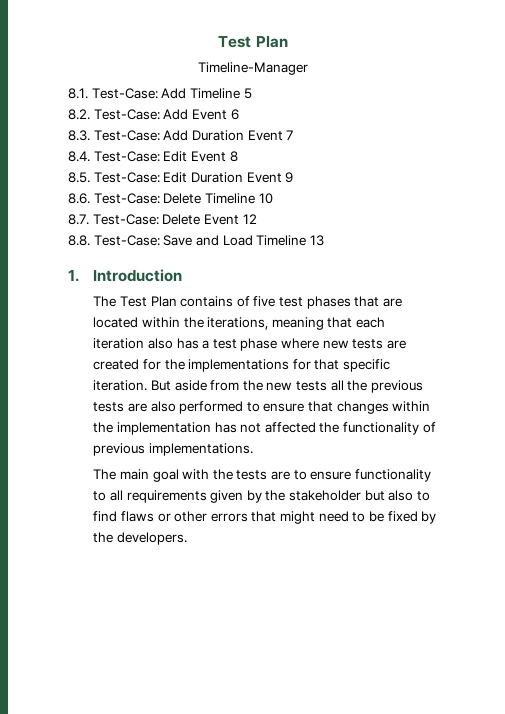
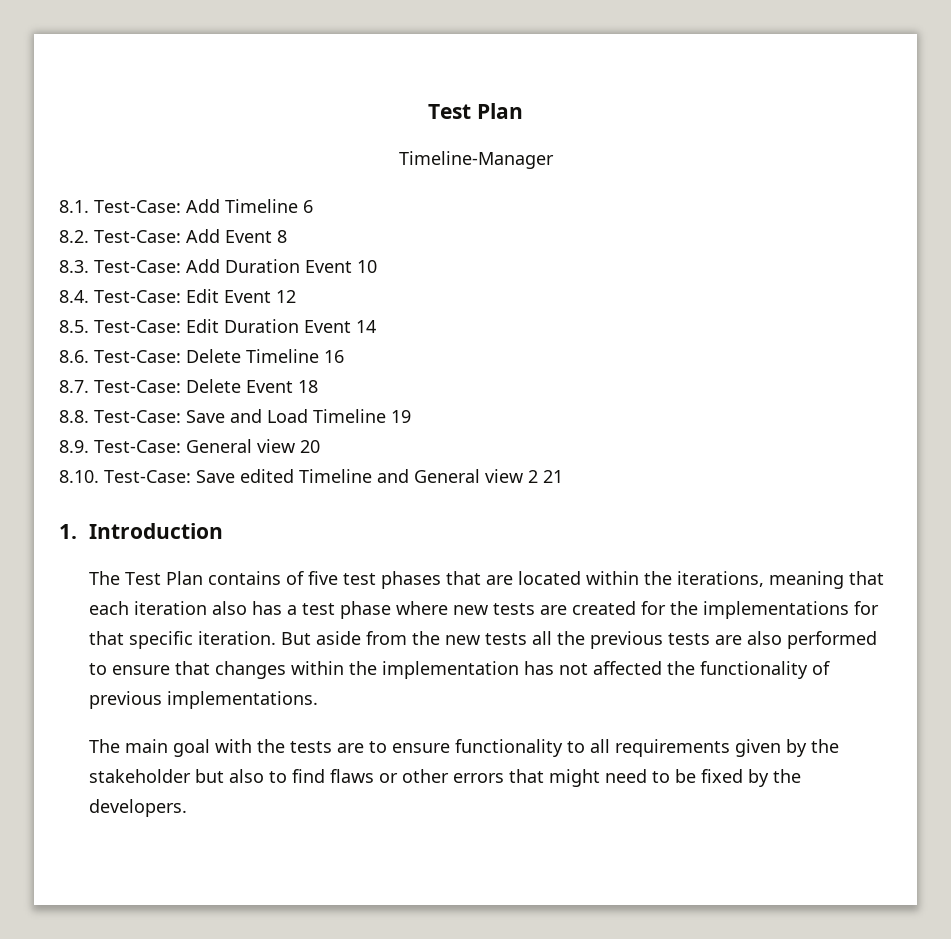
[243,88,252,99] 5 -> [303,200,313,213] 6
[230,109,239,120] 6 -> [277,230,287,243] 8
[286,130,294,140] 7 -> [357,260,377,273] 10
[229,151,238,162] 8 -> [276,290,296,303] 12
[285,172,294,183] 9 -> [356,320,376,333] 14
[258,193,273,204] 10 -> [324,350,344,363] 16
[242,214,257,224] 12 -> [298,380,318,393] 18
[309,235,324,246] 13 -> [391,410,411,423] [59,439,320,453] [59,469,563,483] 19 // 8.9. Test-Case: General view 20 // 8.10. Test-Case: Save edited Timeline and General view 2 21

